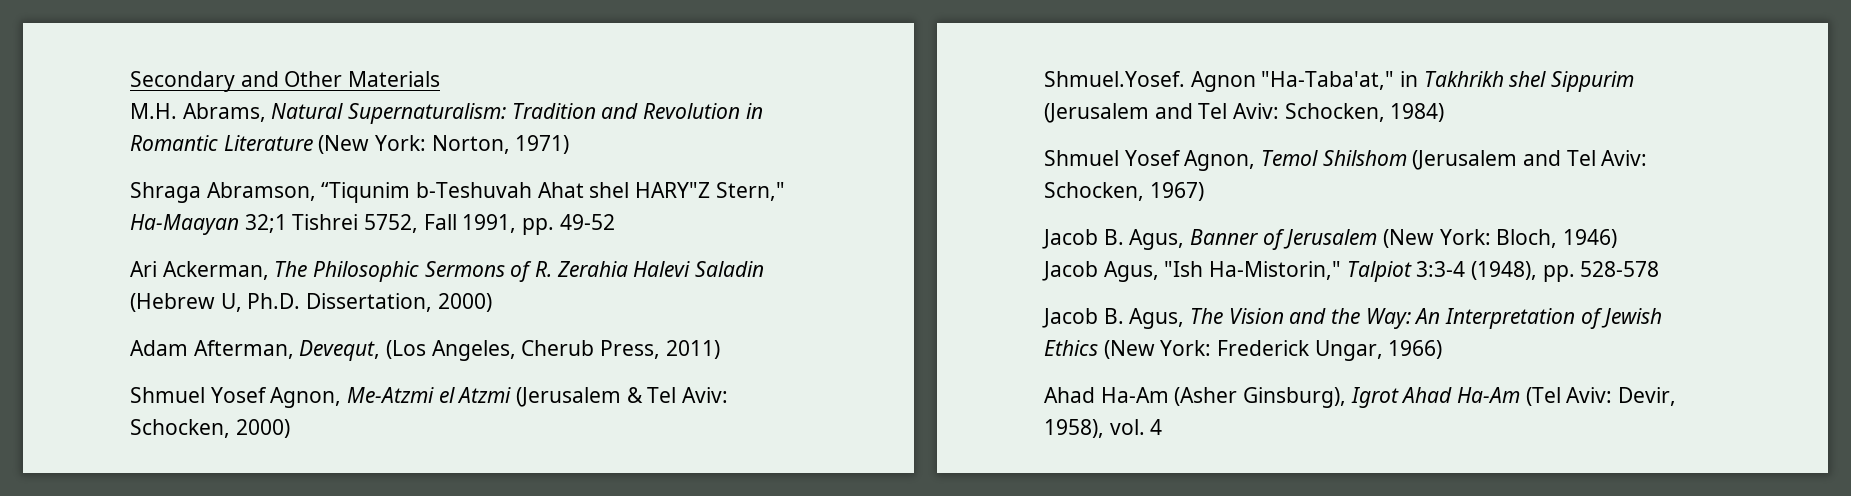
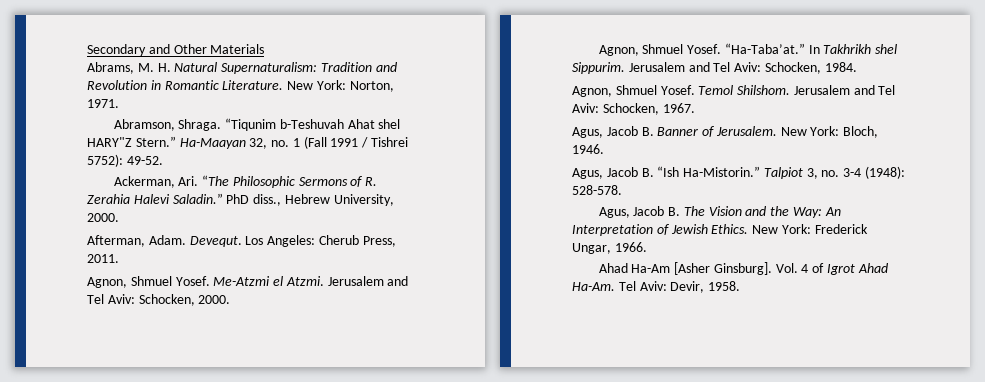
[130,103,266,122] M.H. Abrams, -> [87,62,171,74] Abrams, M. H.
[223,135,570,154] [130,182,316,203] Literature (New York: Norton, 1971) // Shraga Abramson, -> [222,80,394,92] [87,99,119,108] [113,119,222,131] Literature. New York: Norton, 1971. // Abramson, Shraga.
[715,182,785,201] [130,214,615,235] [130,261,308,280] Stern," Ha-Maayan 32;1 Tishrei 5752, Fall 1991, pp. 49-52 // Ari Ackerman, The -> [135,136,409,149] [87,154,163,167] [113,175,230,188] Stern.” Ha-Maayan 32, no. 1 (Fall 1991 / Tishrei 5752): 49-52. // Ackerman, Ari. “The
[695,261,765,277] [130,293,492,312] [130,340,720,361] [130,387,729,408] [130,419,290,438] [1044,71,1635,92] [1044,103,1445,123] [1044,150,1648,171] [1044,182,1204,201] [1042,229,1185,250] Saladin (Hebrew U, Ph.D. Dissertation, 2000) // Adam Afterman, Devequt, (Los Angeles, Cherub Press, 2011) // Shmuel Yosef Agnon, Me-Atzmi el Atzmi (Jerusalem & Tel Aviv: Schocken, 2000) // Shmuel.Yosef. Agnon "Ha-Taba'at," in Takhrikh shel Sippurim (Jerusalem and Tel Aviv: Schocken, 1984) // Shmuel Yosef Agnon, Temol Shilshom (Jerusalem and Tel Aviv: Schocken, 1967) // Jacob B. Agus, -> [172,193,394,206] [87,213,119,222] [87,235,396,247] [87,254,119,263] [87,276,409,288] [87,294,231,306] [598,43,898,56] [572,62,857,74] [572,85,896,97] [572,103,695,115] [572,126,654,138] Saladin.” PhD diss., Hebrew University, 2000. // Afterman, Adam. Devequt. Los Angeles: Cherub Press, 2011. // Agnon, Shmuel Yosef. Me-Atzmi el Atzmi. Jerusalem and Tel Aviv: Schocken, 2000. // Agnon, Shmuel Yosef. “Ha-Taba’at.” In Takhrikh shel Sippurim. Jerusalem and Tel Aviv: Schocken, 1984. // Agnon, Shmuel Yosef. Temol Shilshom. Jerusalem and Tel Aviv: Schocken, 1967. // Agus, Jacob B.
[1283,229,1618,249] [1042,261,1660,282] [1042,308,1185,329] Jerusalem (New York: Bloch, 1946) // Jacob Agus, "Ish Ha-Mistorin," Talpiot 3:3-4 (1948), pp. 528-578 // Jacob B. Agus, -> [715,126,879,138] [572,144,604,154] [572,166,906,179] [572,185,622,195] [598,206,681,218] Jerusalem. New York: Bloch, 1946. // Agus, Jacob B. “Ish Ha-Mistorin.” Talpiot 3, no. 3-4 (1948): 528-578. // Agus, Jacob B.
[1044,340,1155,359] Ethics (New -> [711,224,779,234] Ethics. New
[1388,340,1443,359] [1044,387,1677,408] [1044,419,1163,438] 1966) // Ahad Ha-Am (Asher Ginsburg), Igrot Ahad Ha-Am (Tel Aviv: Devir, 1958), vol. 4 -> [614,242,647,252] [598,262,888,275] [572,281,741,293] 1966. // Ahad Ha-Am [Asher Ginsburg]. Vol. 4 of Igrot Ahad Ha-Am. Tel Aviv: Devir, 1958.

